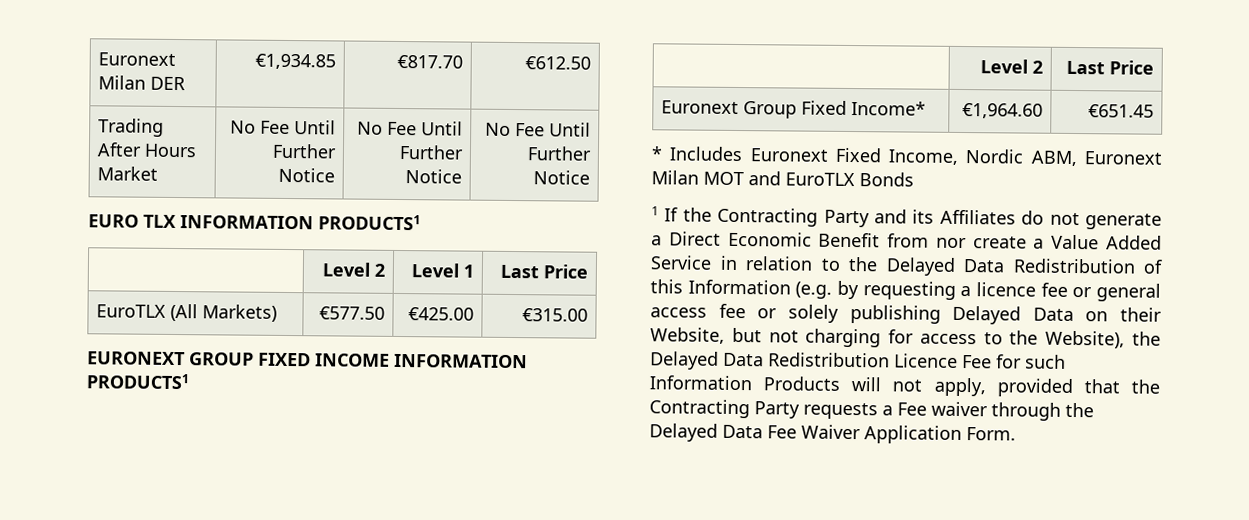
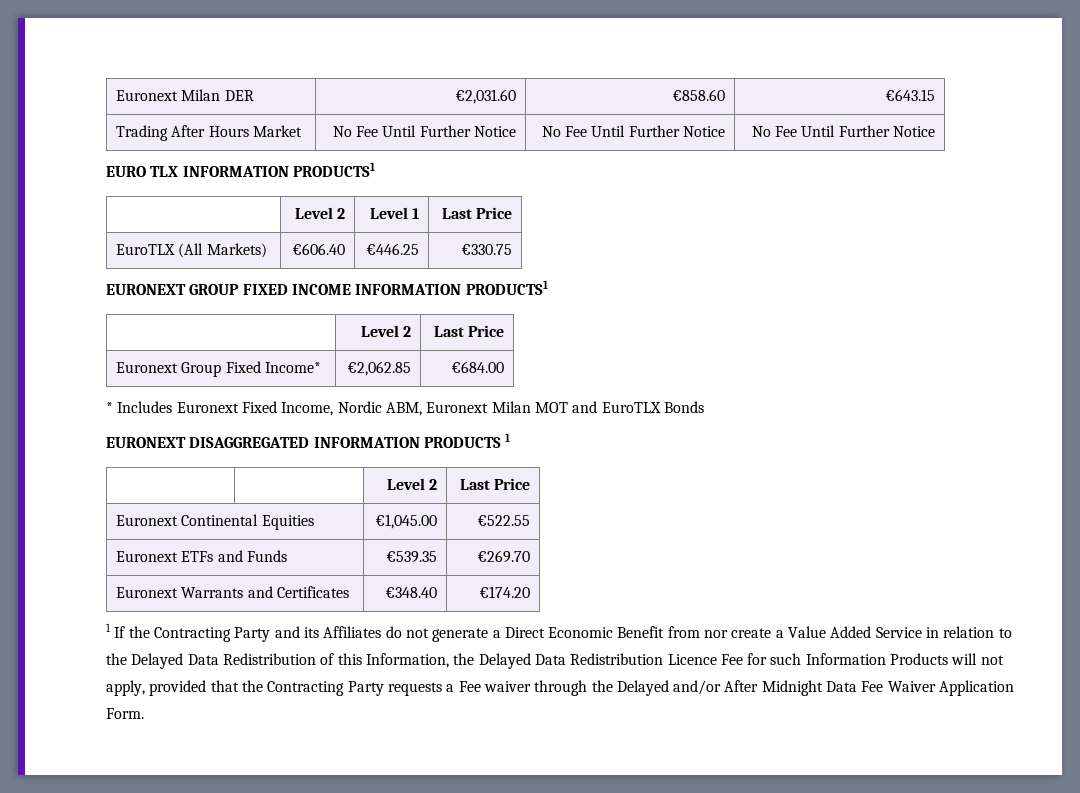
[255,53,337,70] [397,54,464,69] [525,56,592,70] €1,934.85 | €817.70 | €612.50 -> [454,89,516,104] [671,89,725,101] [884,89,935,101] €2,031.60 | €858.60 | €643.15
[319,306,386,320] [408,307,475,321] [522,308,589,322] €577.50 | €425.00 | €315.00 -> [291,243,345,255] [365,243,419,255] [460,244,512,255] €606.40 | €446.25 | €330.75
[962,103,1044,119] [1088,104,1155,118] €1,964.60 | €651.45 -> [346,361,411,376] [450,361,504,373] €2,062.85 | €684.00
(914, 179) none -> [106,433,511,448] [386,478,437,490] [459,478,530,490] [116,514,314,530] [374,514,437,529] [476,515,530,526] [116,550,288,562] [385,551,437,563] [476,550,530,563] [116,586,350,598] [384,587,437,598] [478,586,530,598] // EURONEXT DISAGGREGATED INFORMATION PRODUCTS 1 // | | Level 2 | Last Price // Euronext Continental Equities | €1,045.00 | €522.55 // Euronext ETFs and Funds | €539.35 | €269.70 // Euronext Warrants and Certificates | €348.40 | €174.20
[687,279,1161,302] [650,303,1162,325] [650,327,1126,349] Information (e.g. by requesting a licence fee or general access fee or solely publishing Delayed Data on their Website, but not charging for access to the Website), -> [365,653,449,668] Information,
(718, 432) none -> [673,680,823,696] and/or After Midnight

